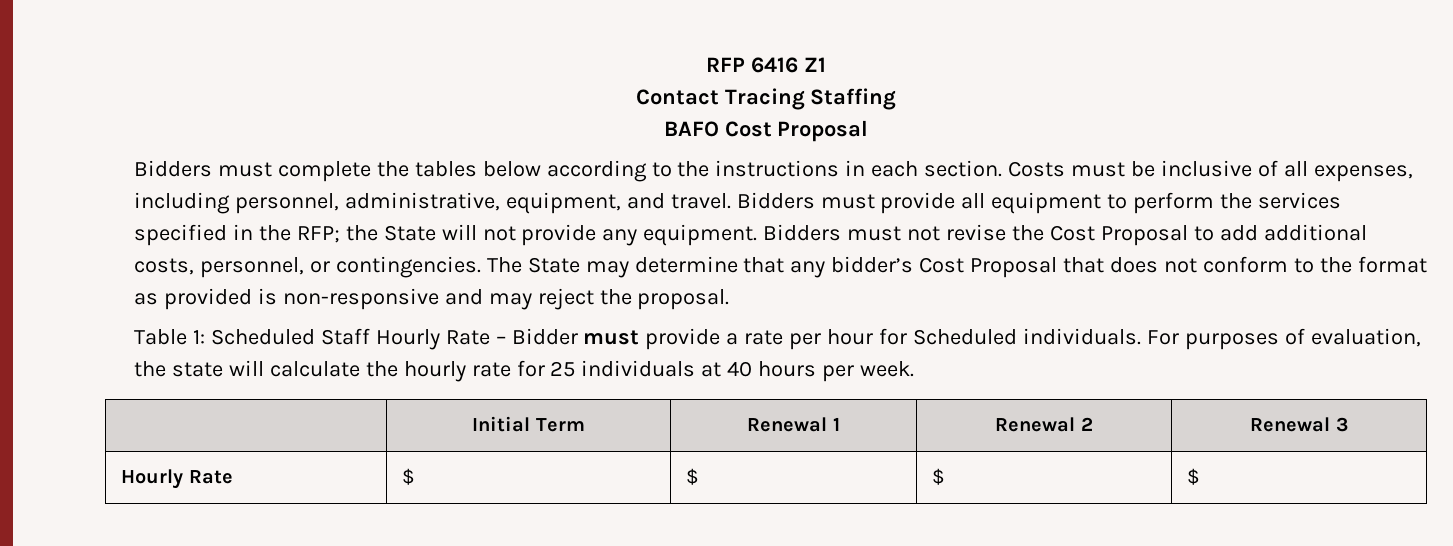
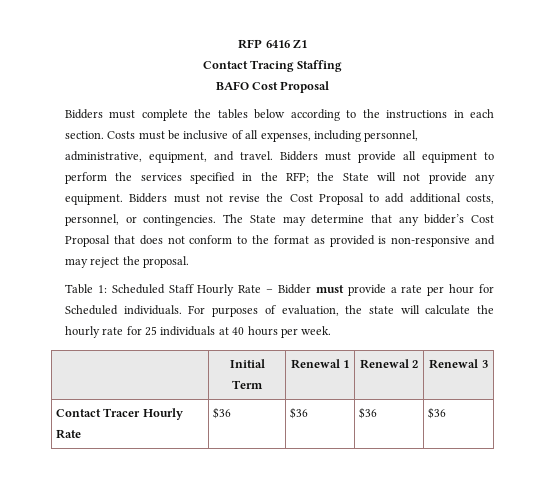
(1348, 424) none -> [56,408,141,417] Contact Tracer
[402,468,416,485] [686,468,700,485] [932,468,946,485] [1187,468,1201,485] $ | $ | $ | $ -> [213,407,232,419] [290,407,309,419] [359,407,378,419] [428,407,447,419] $36 | $36 | $36 | $36

